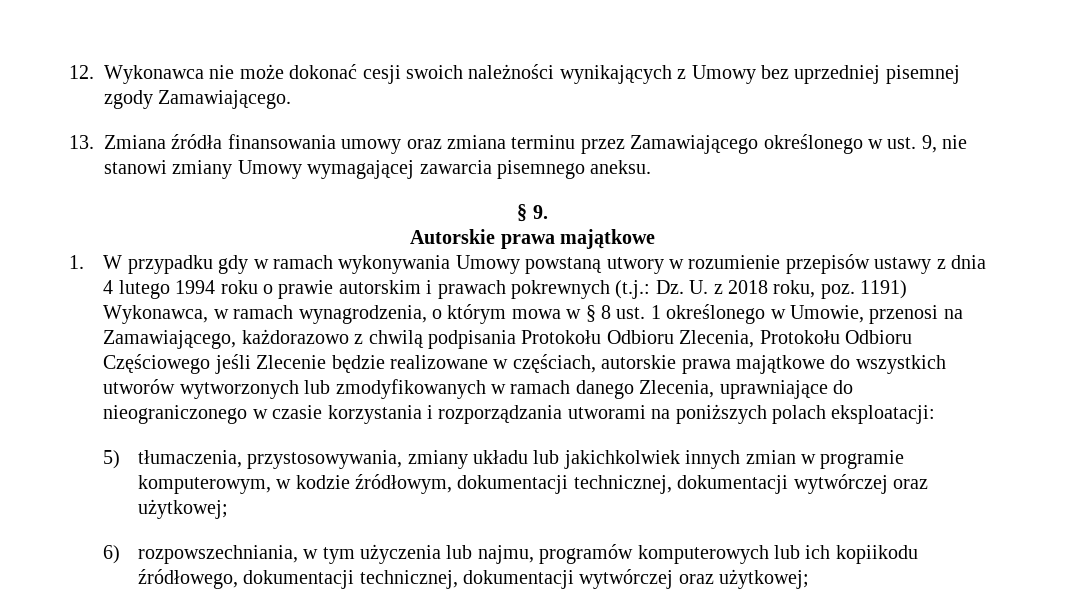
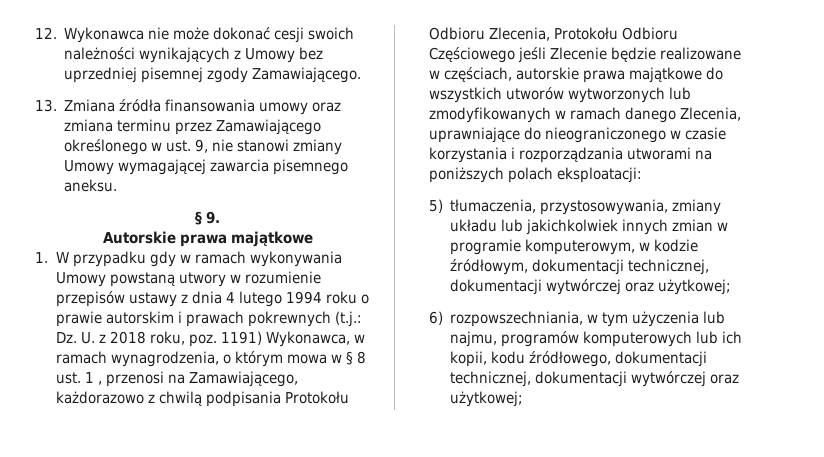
[666,304,864,324] określonego w Umowie, -> [97,381,102,385] ,
[835,545,918,564] kopiikodu -> [450,351,526,367] kopii, kodu

